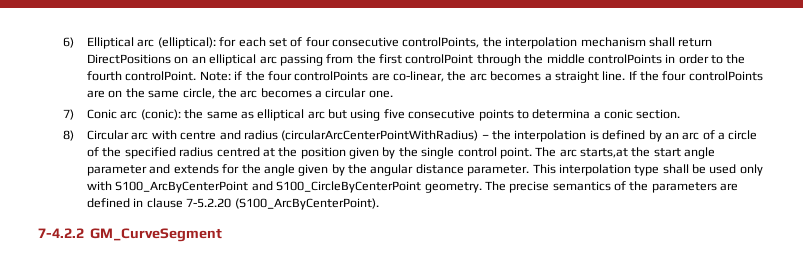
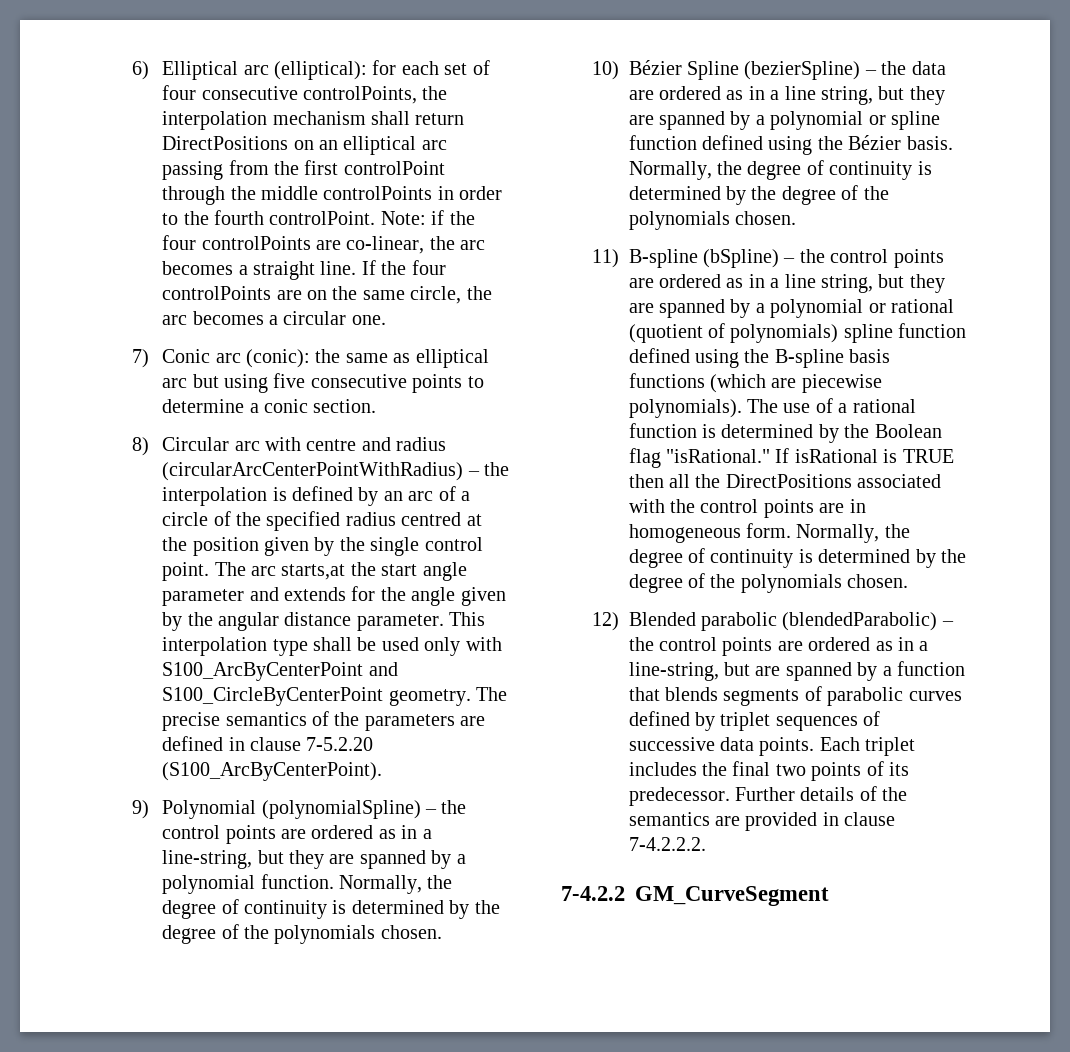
[532,109,591,119] determina -> [162,399,245,413] determine
(379, 204) none -> [131,800,467,819] [162,825,432,844] [162,850,466,869] [162,874,453,894] [162,899,500,919] [162,924,442,944] [591,60,946,80] [628,86,945,105] [628,111,940,130] [628,135,953,155] [628,160,932,180] [628,185,889,205] [628,211,796,230] [591,249,944,268] [628,274,945,293] [628,299,954,318] [628,323,967,343] [628,348,891,368] [628,373,882,393] [628,398,916,418] [628,423,942,443] [628,448,954,468] [628,474,942,488] [628,499,866,518] [628,523,910,543] [628,548,966,568] [628,573,909,593] [591,612,954,631] [628,637,929,656] [628,661,965,681] [628,686,962,706] [628,711,881,731] [628,737,916,756] [628,761,909,781] [628,786,908,806] [628,812,896,831] [628,837,706,851] // 9) Polynomial (polynomialSpline) – the control points are ordered as in a line-string, but they are spanned by a polynomial function. Normally, the degree of continuity is determined by the degree of the polynomials chosen. // 10) Bézier Spline (bezierSpline) – the data are ordered as in a line string, but they are spanned by a polynomial or spline function defined using the Bézier basis. Normally, the degree of continuity is determined by the degree of the polynomials chosen. // 11) B-spline (bSpline) – the control points are ordered as in a line string, but they are spanned by a polynomial or rational (quotient of polynomials) spline function defined using the B-spline basis functions (which are piecewise polynomials). The use of a rational function is determined by the Boolean flag "isRational." If isRational is TRUE then all the DirectPositions associated with the control points are in homogeneous form. Normally, the degree of continuity is determined by the degree of the polynomials chosen. // 12) Blended parabolic (blendedParabolic) – the control points are ordered as in a line-string, but are spanned by a function that blends segments of parabolic curves defined by triplet sequences of successive data points. Each triplet includes the final two points of its predecessor. Further details of the semantics are provided in clause 7-4.2.2.2.

